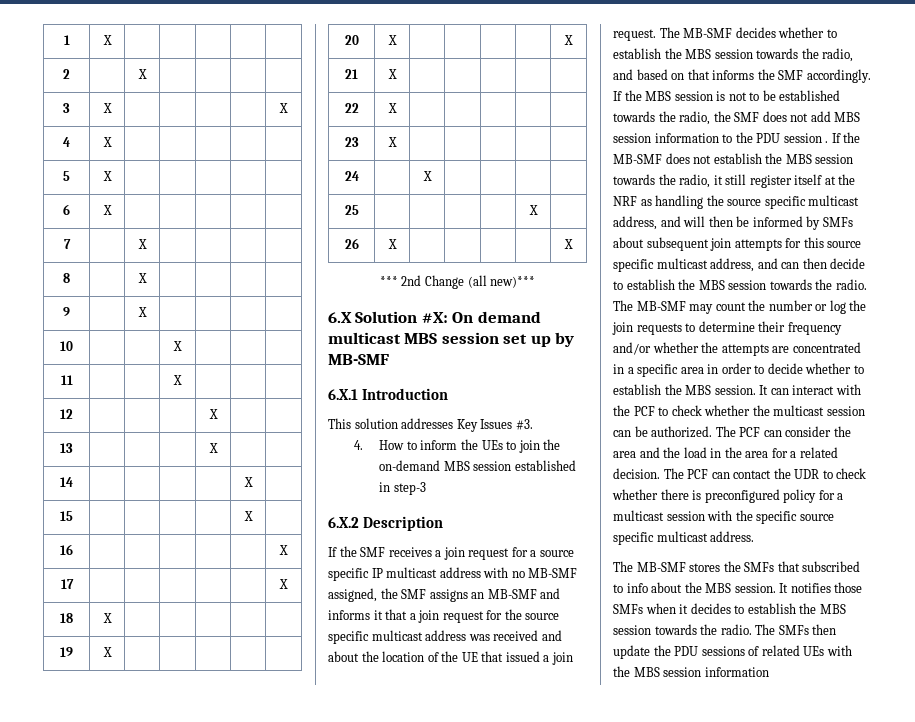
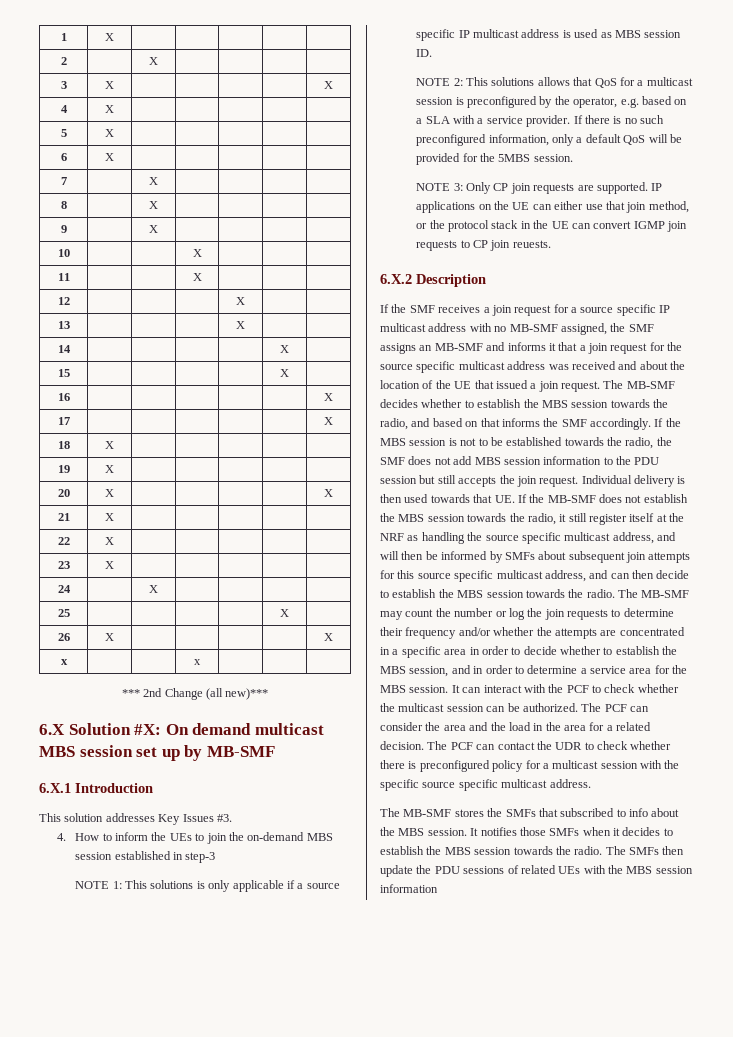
(573, 244) none -> [60,659,68,665] [194,659,201,665] // x | | | x | | |
(426, 488) none -> [75,880,340,892] [416,29,682,41] [416,49,433,57] [416,77,693,88] [416,96,688,108] [416,115,665,127] [416,134,682,146] [416,153,573,165] [416,182,663,194] [416,201,689,213] [416,220,688,232] [416,240,551,251] // NOTE 1: This solutions is only applicable if a source specific IP multicast address is used as MBS session ID. // NOTE 2: This solutions allows that QoS for a multicast session is preconfigured by the operator, e.g. based on a SLA with a service provider. If there is no such preconfigured information, only a default QoS will be provided for the 5MBS session. // NOTE 3: Only CP join requests are supported. IP applications on the UE can either use that join method, or the protocol stack in the UE can convert IGMP join requests to CP join reuests.
[825,141,829,143] . -> [419,475,686,487] [380,494,515,503] but still accepts the join request. Individual delivery is then used towards that UE.
(712, 390) none -> [409,665,688,677] [380,685,406,693] session, and in order to determine a service area for the MBS

